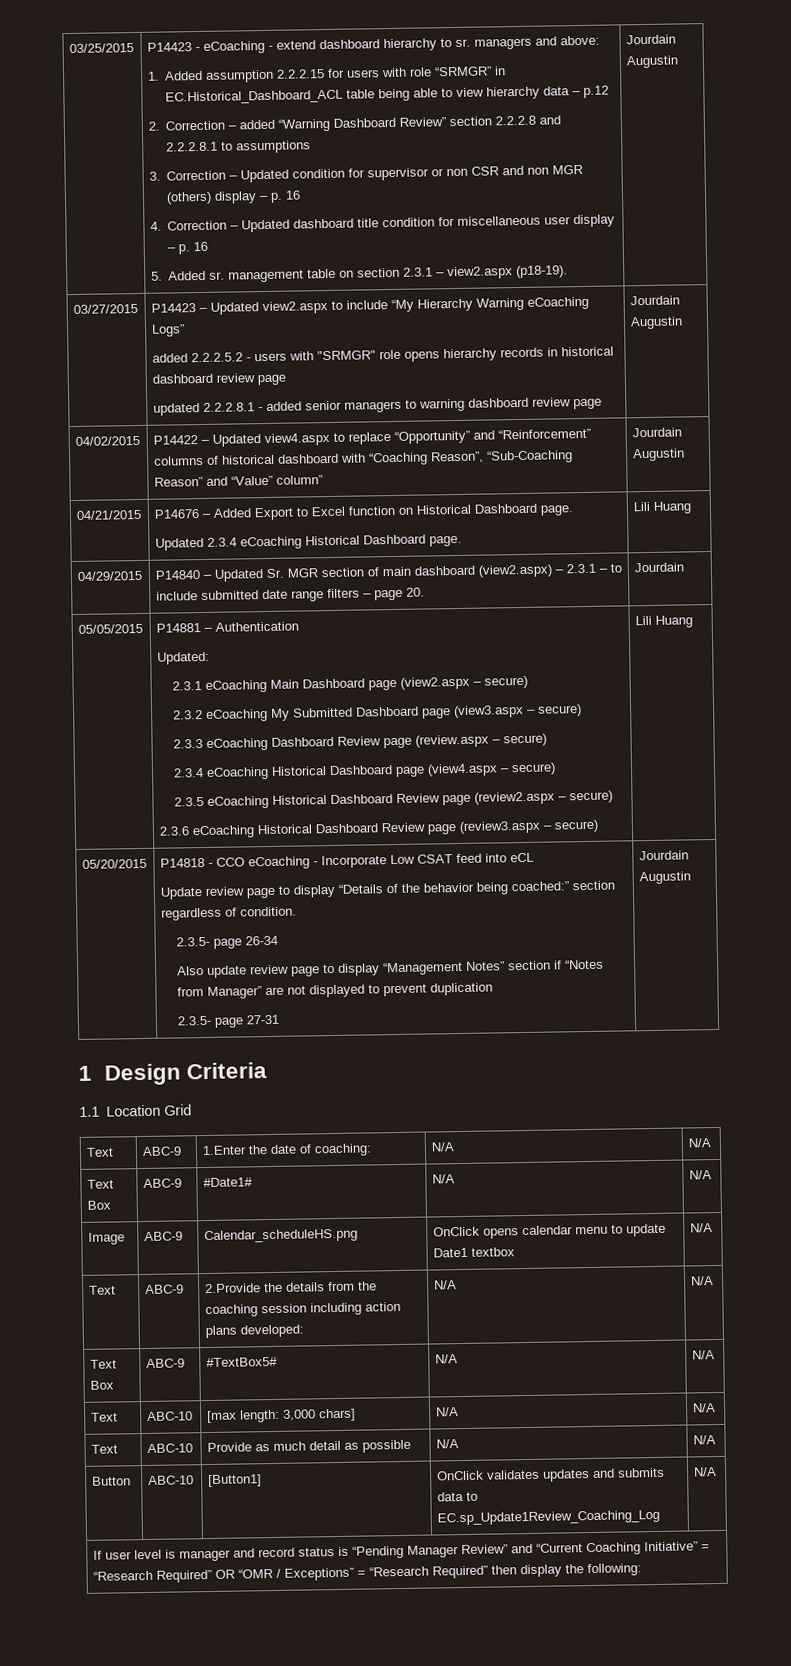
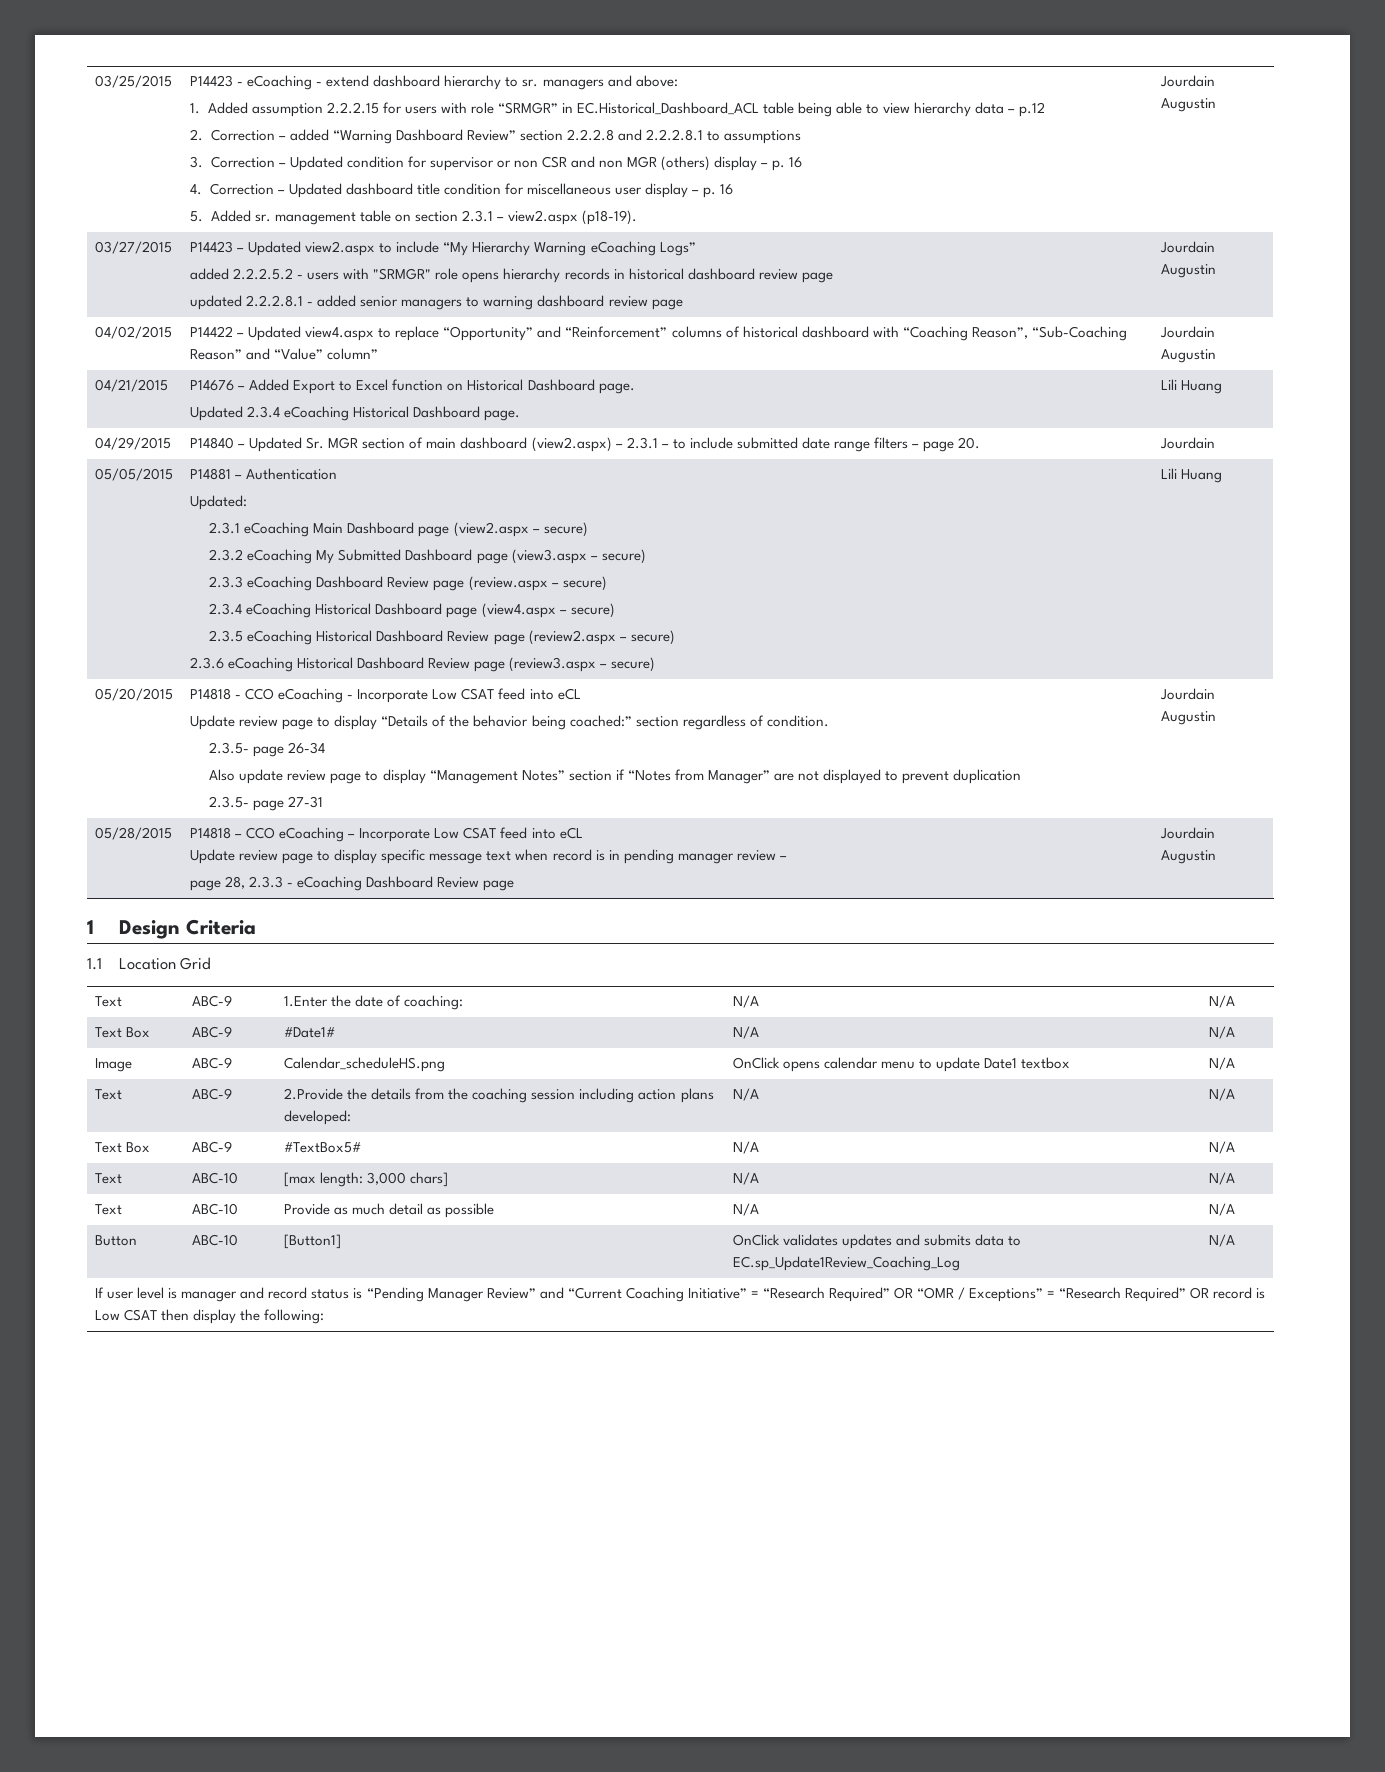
(691, 878) none -> [95,827,173,840] [190,827,583,842] [190,849,787,864] [190,876,515,891] [1160,827,1216,839] [1161,850,1217,864] // 05/28/2015 | P14818 – CCO eCoaching – Incorporate Low CSAT feed into eCL // Update review page to display specific message text when record is in pending manager review – // page 28, 2.3.3 - eCoaching Dashboard Review page | Jourdain Augustin
(488, 1572) none -> [1190,1287,1266,1299] [95,1309,158,1321] OR record is Low CSAT

